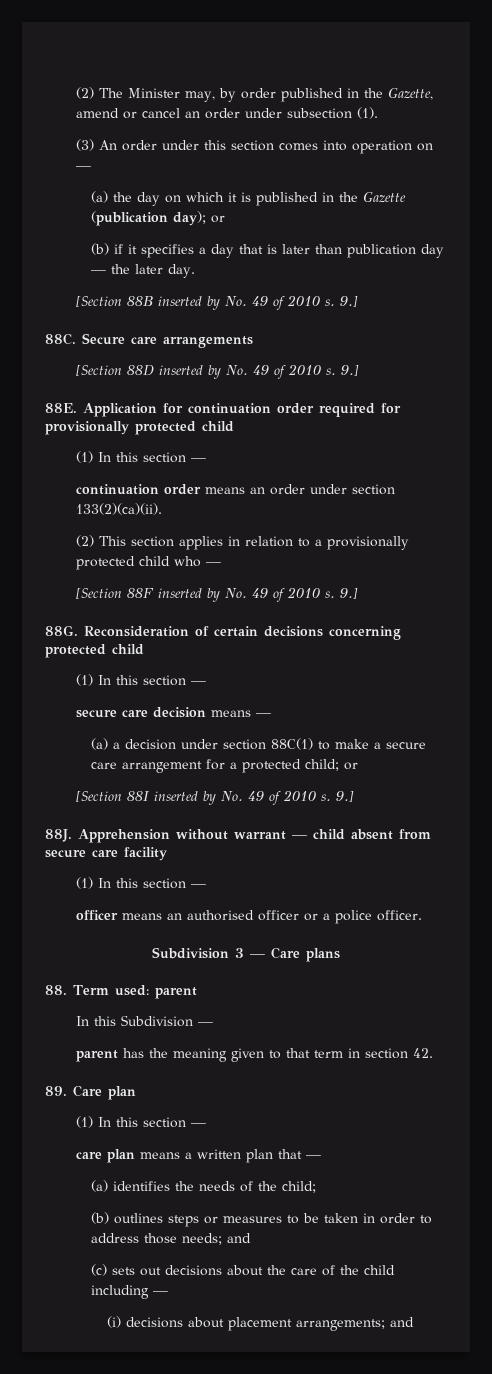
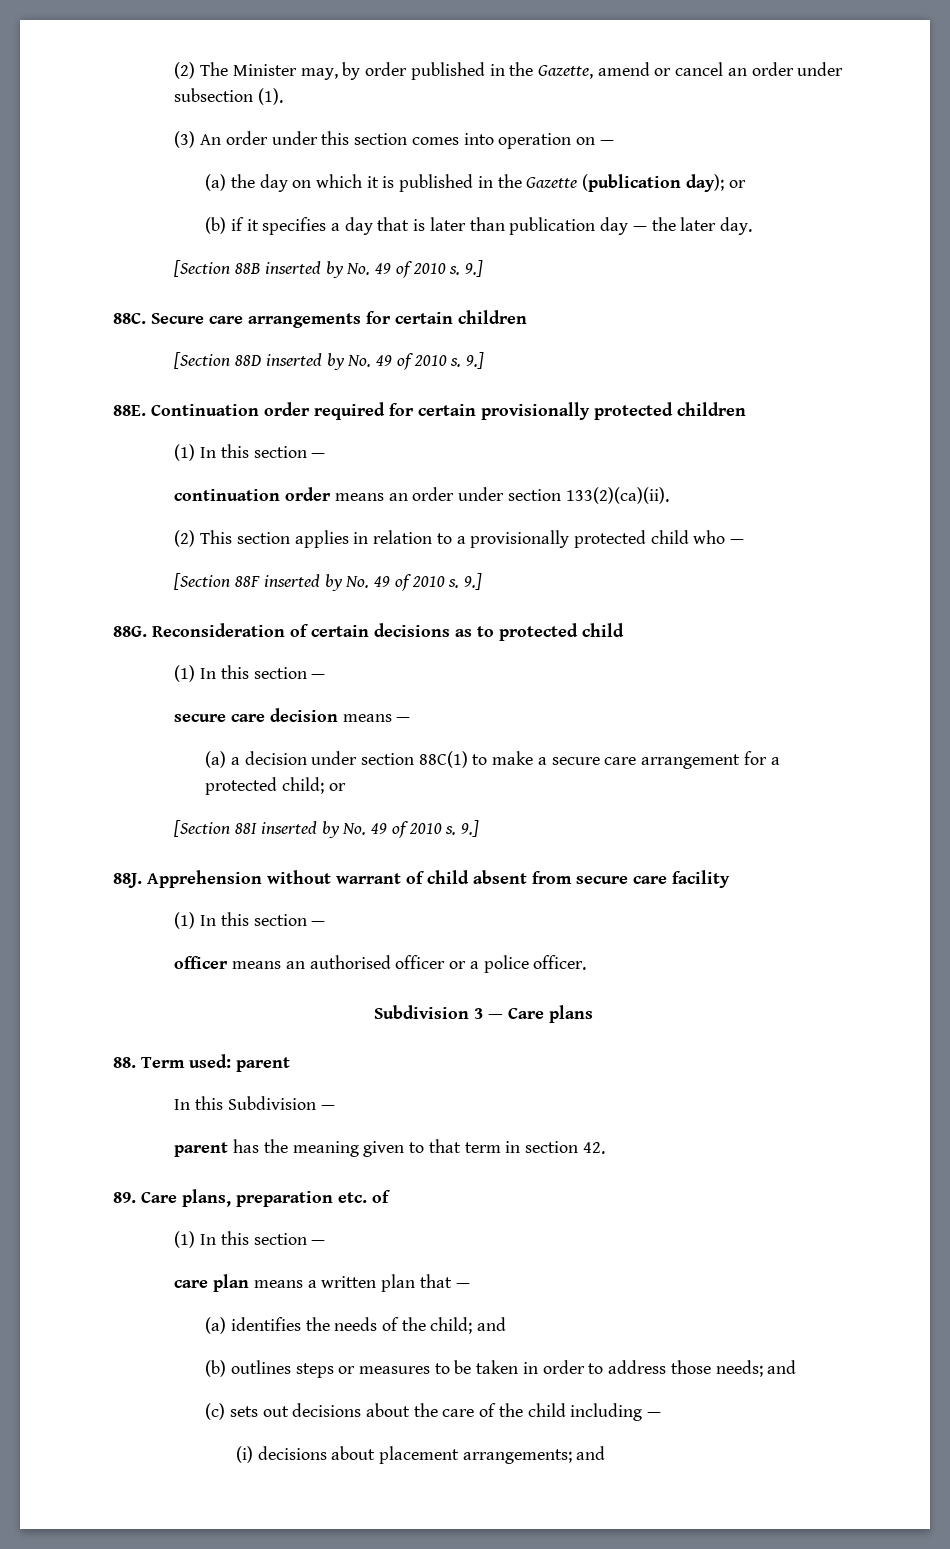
(253, 342) none -> [366,310,527,324] for certain children
[83,403,271,417] Application for continuation -> [151,404,259,416] Continuation
[45,421,234,435] provisionally protected child -> [418,402,746,420] certain provisionally protected children
[329,626,401,640] concerning -> [455,626,494,637] as to
[292,835,307,839] — -> [406,871,425,884] of
[108,1086,136,1100] plan -> [182,1189,391,1207] plans, preparation etc. of
(317, 1187) none -> [477,1317,507,1331] and

